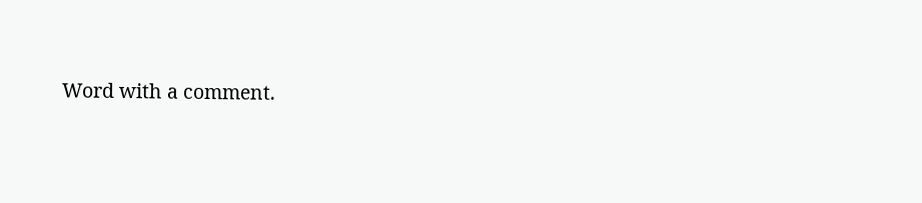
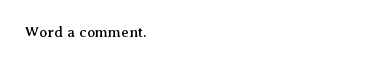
[119,82,163,99] with -> (63, 31) none

